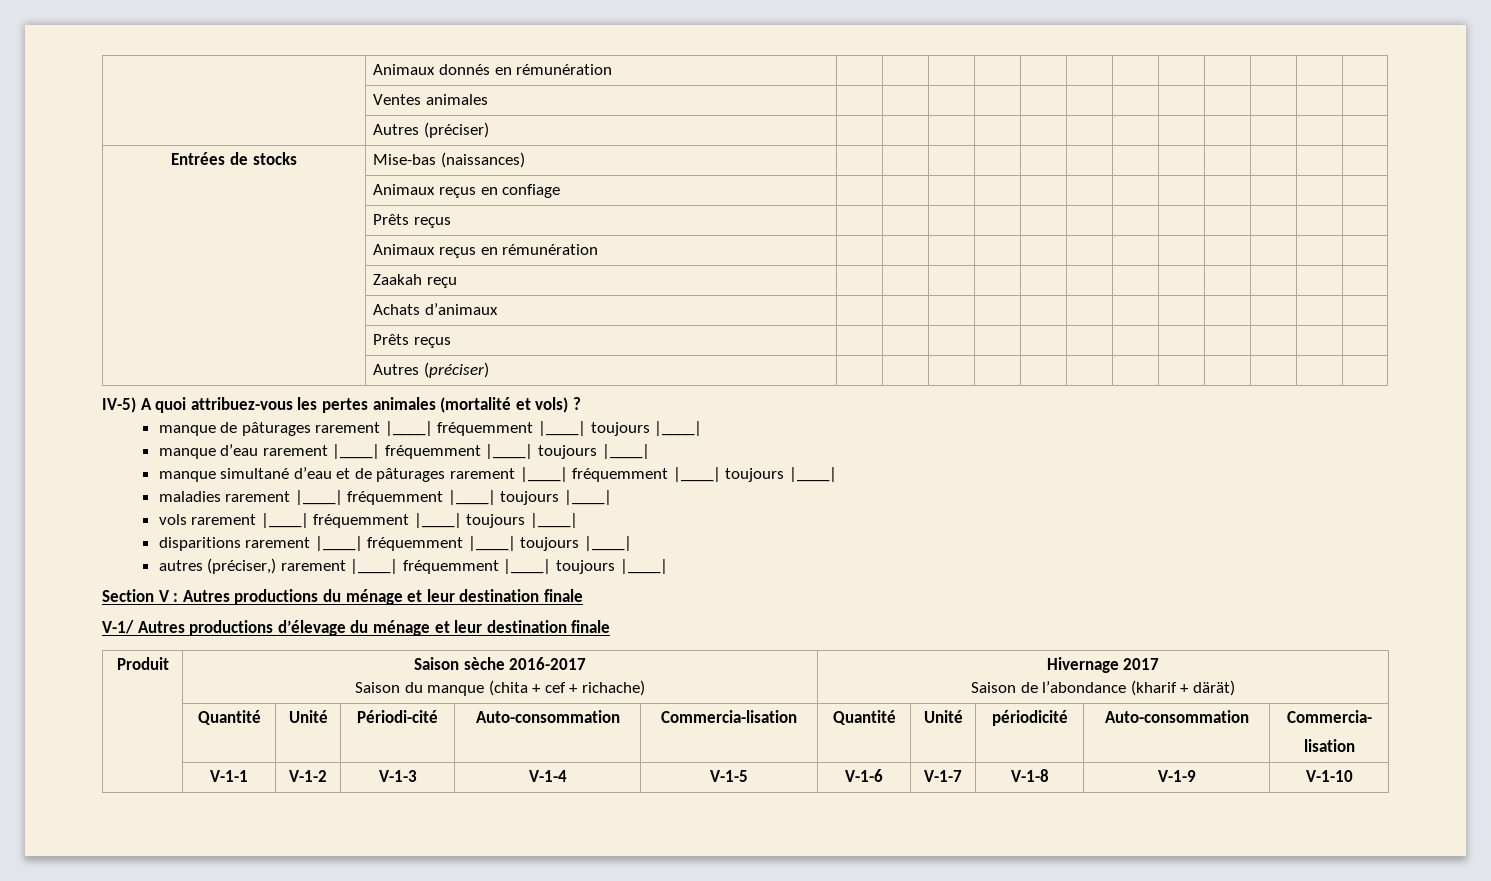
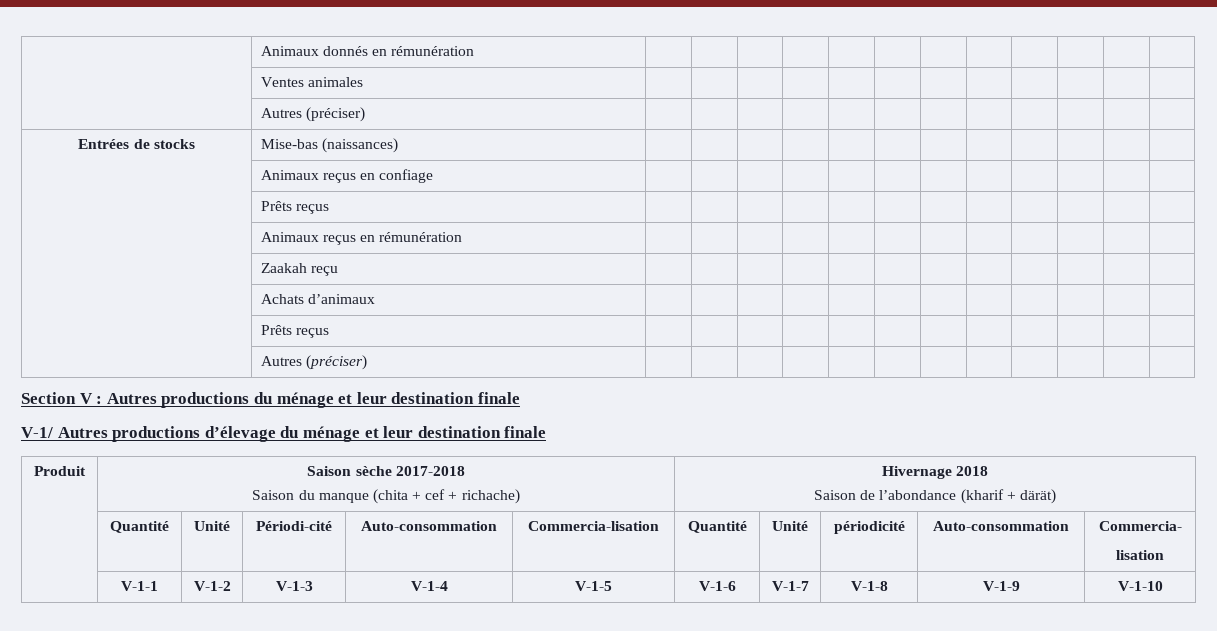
[102,397,581,413] [158,421,703,436] [158,444,650,459] [158,467,837,482] [158,490,613,505] [158,513,579,528] [158,536,633,551] [158,558,668,574] // IV-5) A quoi attribuez-vous les pertes animales (mortalité et vols) ? // manque de pâturages rarement |____| fréquemment |____| toujours |____| // manque d’eau rarement |____| fréquemment |____| toujours |____| // manque simultané d’eau et de pâturages rarement |____| fréquemment |____| toujours |____| // maladies rarement |____| fréquemment |____| toujours |____| // vols rarement |____| fréquemment |____| toujours |____| // disparitions rarement |____| fréquemment |____| toujours |____| // autres (préciser,) rarement |____| fréquemment |____| toujours |____| -> (367, 362) none
[509,657,587,670] 2016-2017 -> [395,466,465,476] 2017-2018
[1123,658,1160,670] 2017 -> [956,466,989,476] 2018

